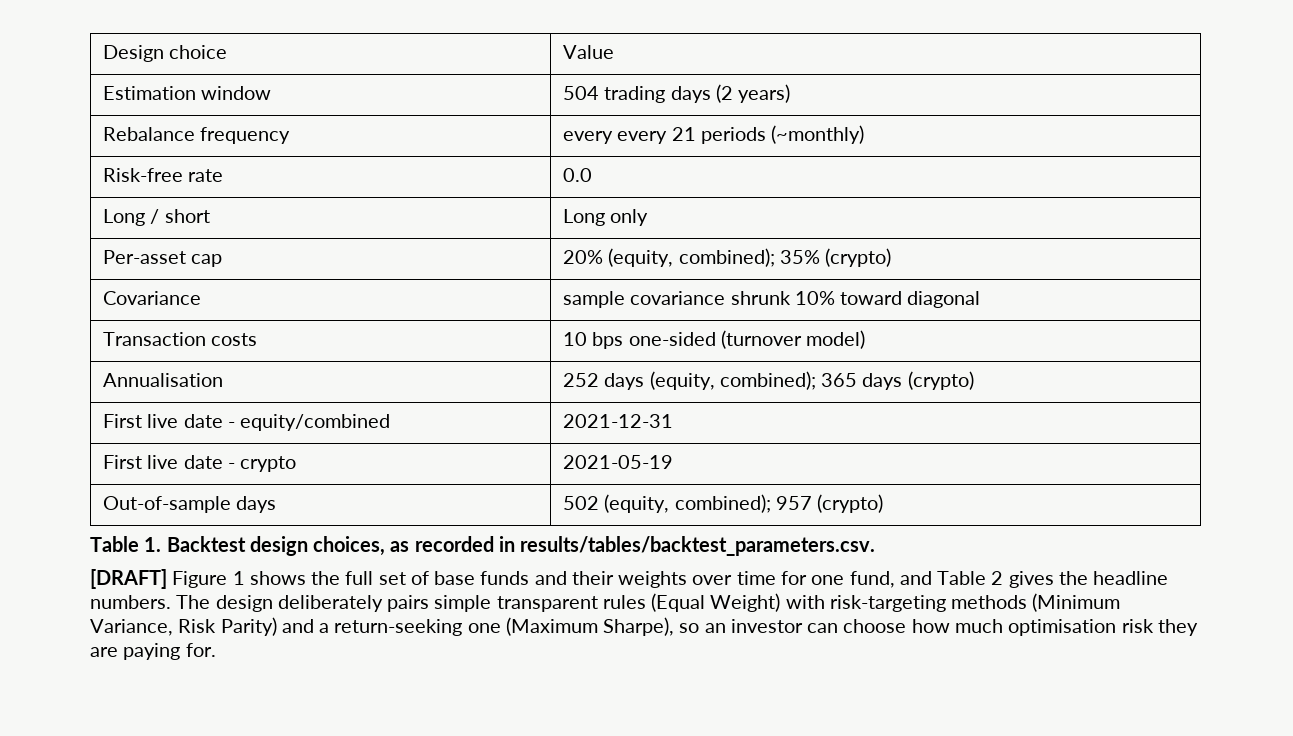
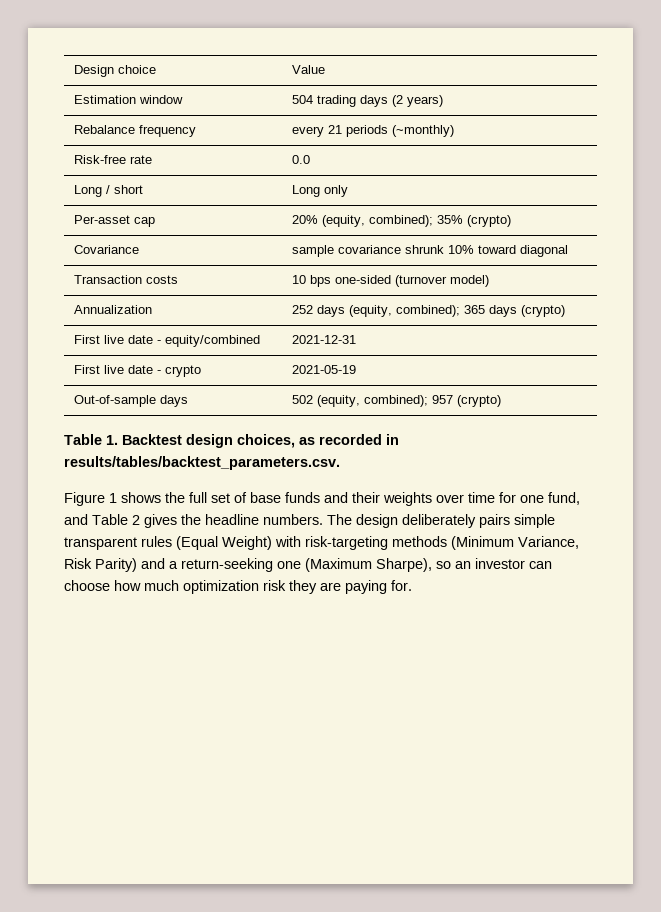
[617,131,668,144] every -> (325, 131) none
[103,373,224,387] Annualisation -> [74,305,153,314] Annualization
[90,569,167,589] [DRAFT] -> (340, 463) none
[1008,619,1117,636] optimisation -> [183,580,259,594] optimization

